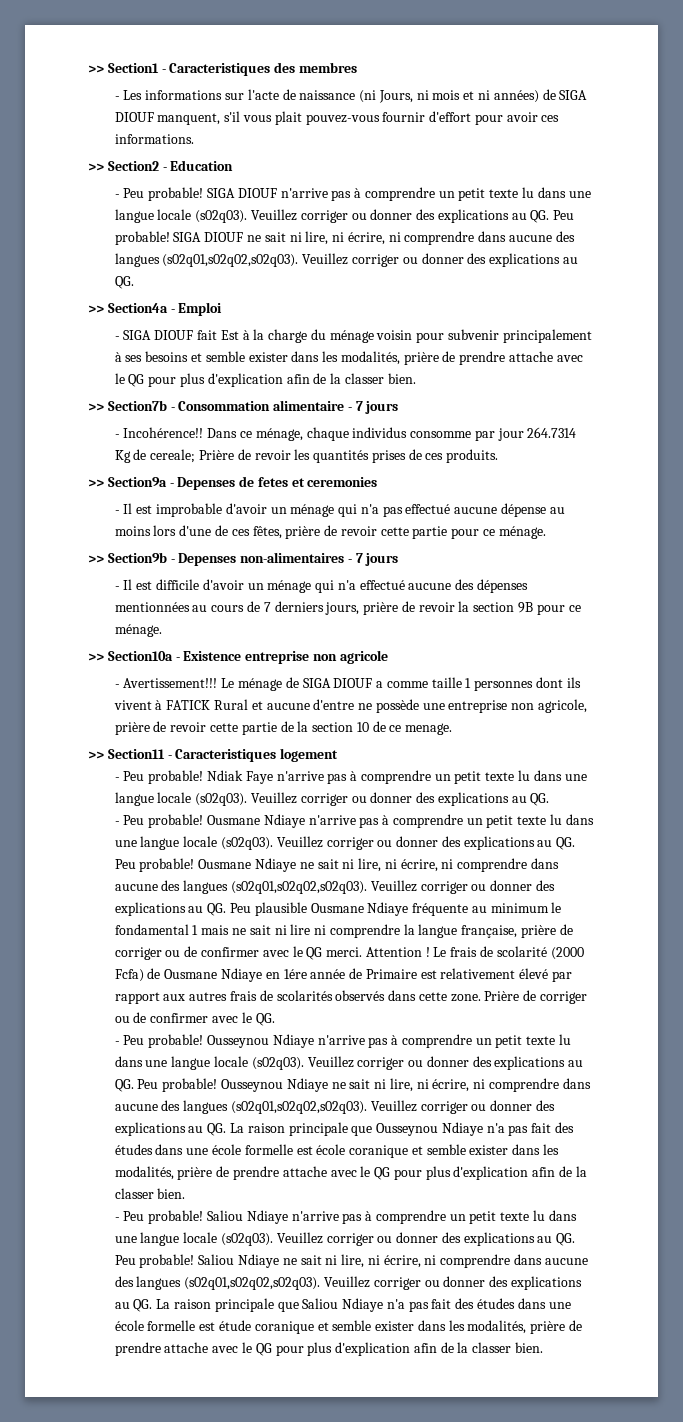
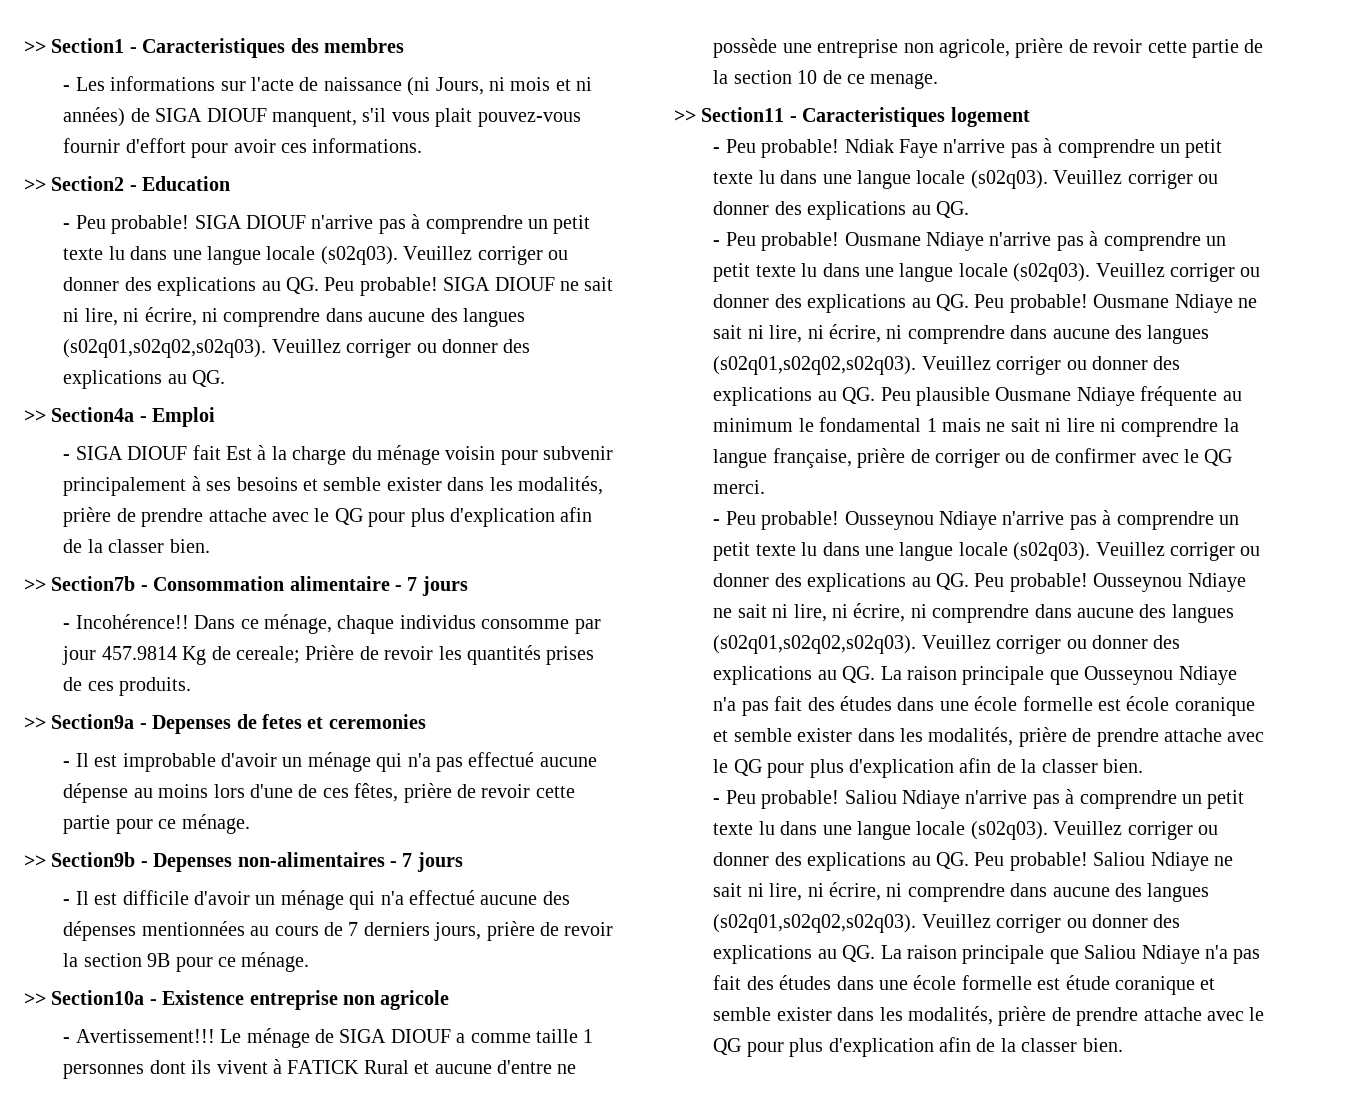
[527,427,577,438] 264.7314 -> [101,646,177,660] 457.9814
[365,946,584,960] [114,968,572,982] [114,990,587,1004] [114,1012,275,1026] Attention ! Le frais de scolarité (2000 Fcfa) de Ousmane Ndiaye en 1ére année de Primaire est relativement élevé par rapport aux autres frais de scolarités observés dans cette zone. Prière de corriger ou de confirmer avec le QG. -> (766, 487) none

